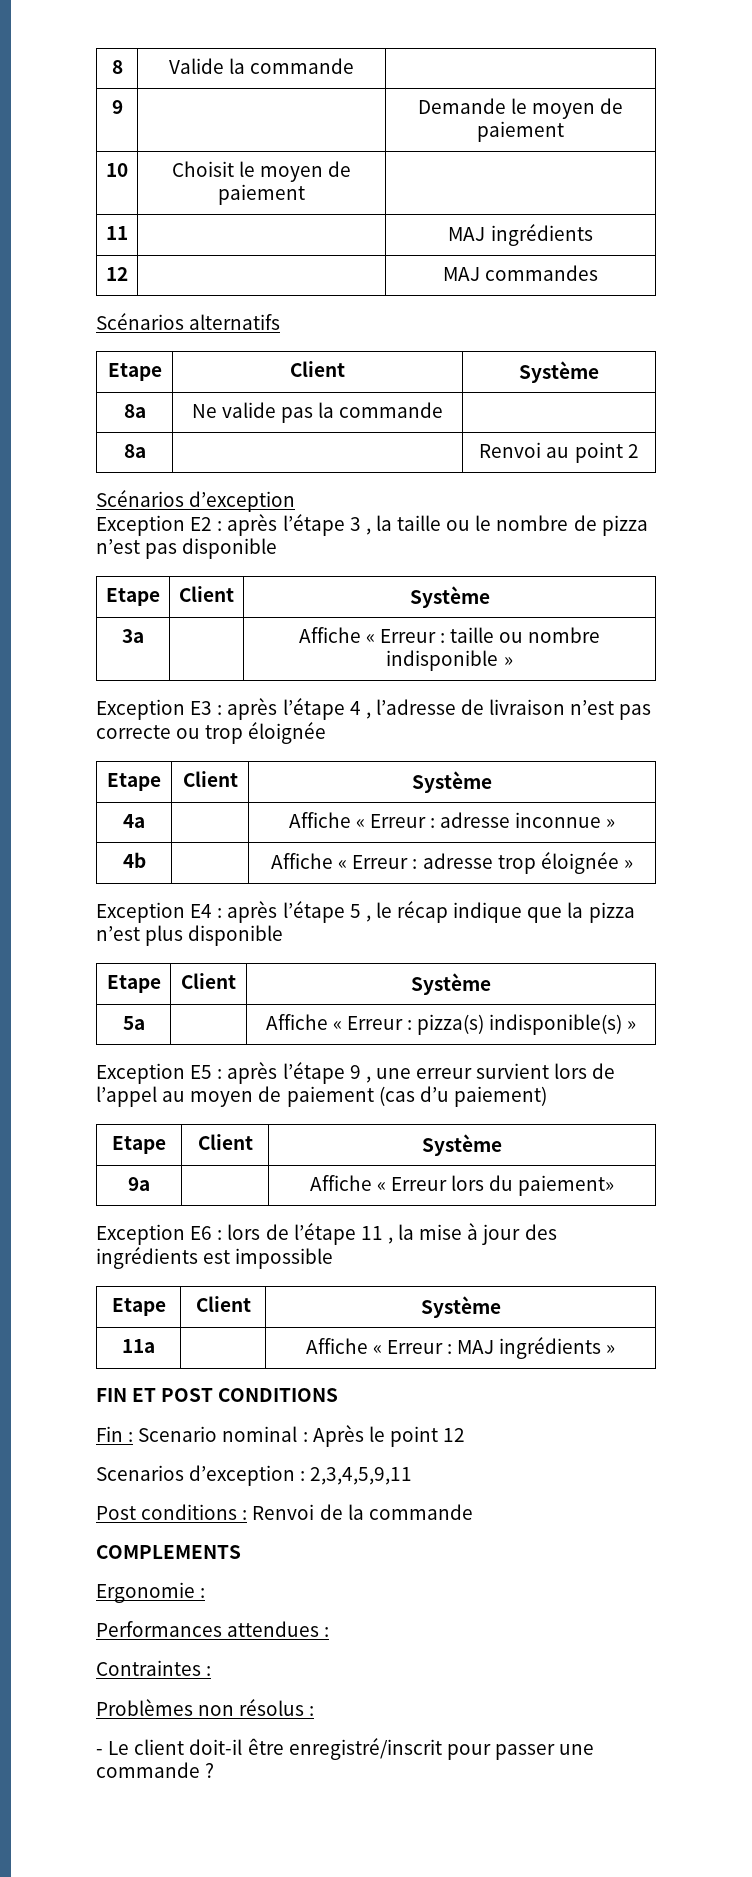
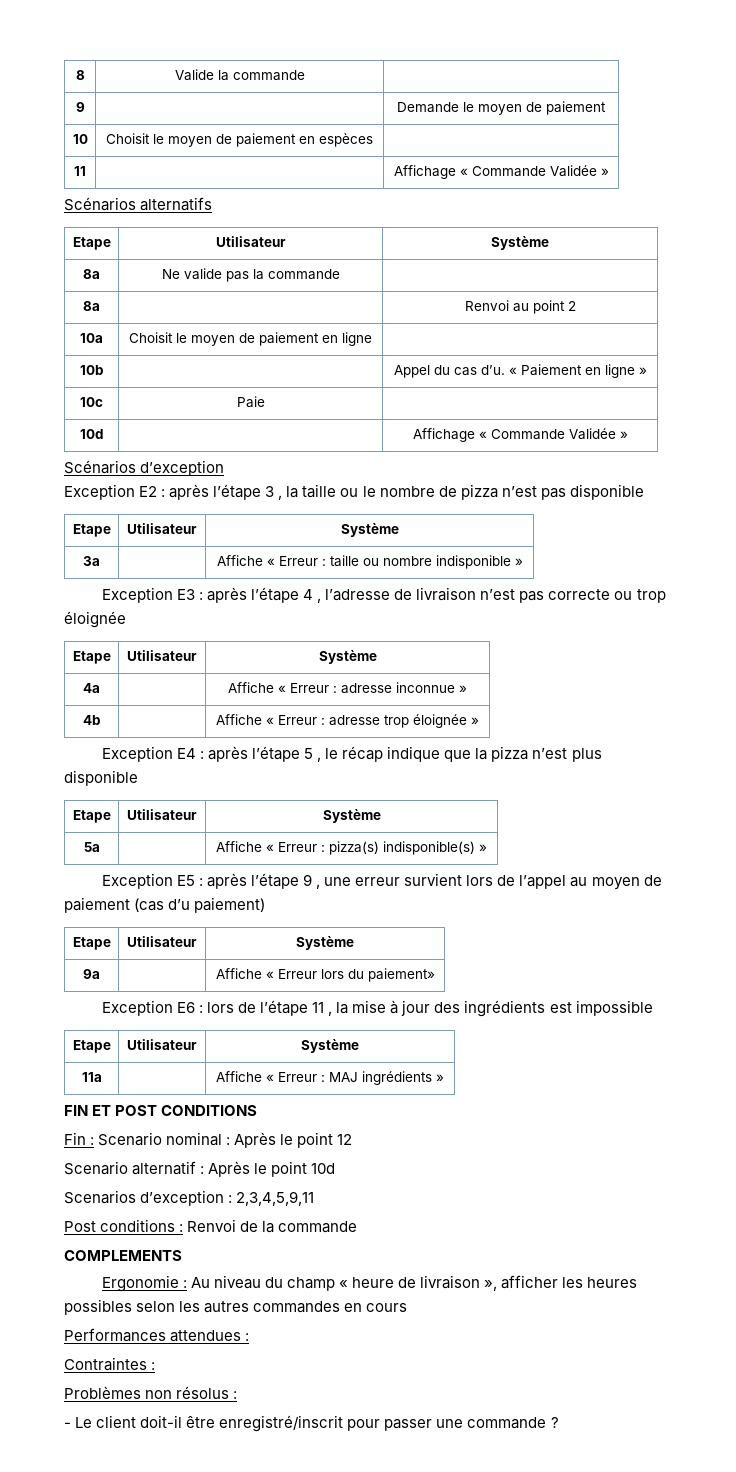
(305, 194) none -> [299,133,373,147] en espèces
[448,224,593,246] [106,267,128,281] [442,265,599,281] MAJ ingrédients // 12 | | MAJ commandes -> [393,165,609,179] Affichage « Commande Validée »
[290,361,345,377] Client -> [215,236,286,247] Utilisateur
(639, 451) none -> [80,333,103,343] [129,332,372,346] [79,365,104,375] [393,364,647,378] [80,397,103,407] [236,396,265,408] [79,429,104,439] [412,428,628,442] // 10a | Choisit le moyen de paiement en ligne | // 10b | | Appel du cas d’u. « Paiement en ligne » // 10c | Paie | // 10d | | Affichage « Commande Validée »
[179,586,234,602] Client -> [127,523,197,534] Utilisateur
[182,771,238,787] Client -> [127,650,197,661] Utilisateur
[181,973,236,989] Client -> [127,809,197,820] Utilisateur
[197,1134,253,1150] Client -> [127,936,197,947] Utilisateur
[195,1296,251,1312] Client -> [127,1039,197,1050] Utilisateur
(466, 1435) none -> [64,1161,336,1177] // Scenario alternatif : Après le point 10d
(206, 1593) none -> [190,1275,638,1291] [64,1299,408,1315] Au niveau du champ « heure de livraison », afficher les heures possibles selon les autres commandes en cours

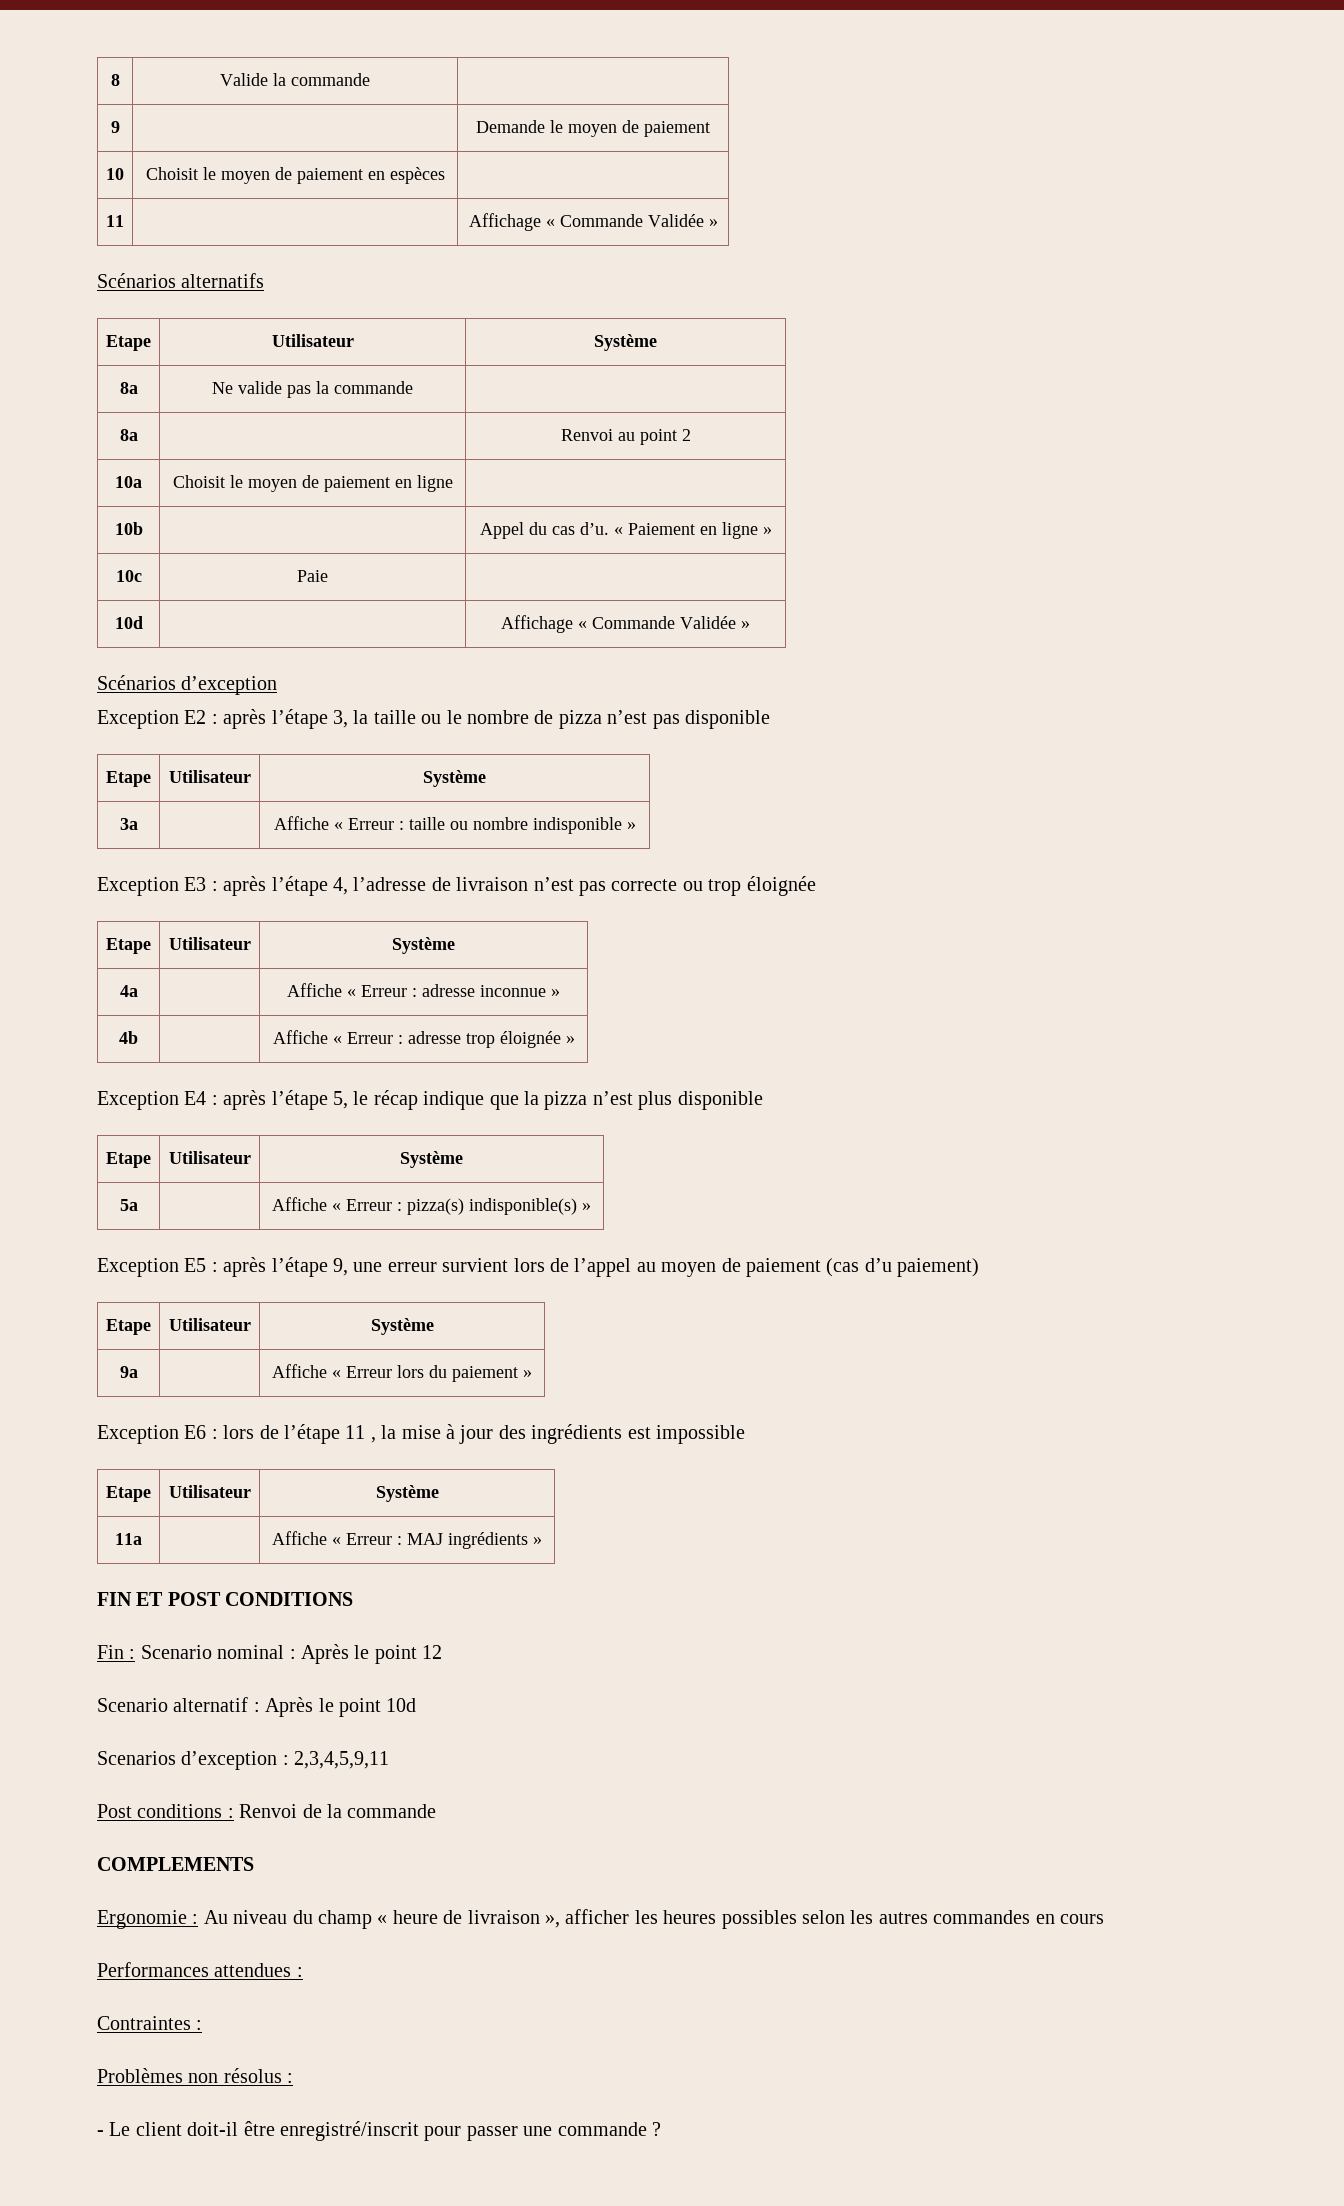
[265,486,283,500] 3 , -> [333,710,348,728] 3,
[303,589,322,603] 4 , -> [333,877,348,895] 4,
[304,748,322,762] 5 , -> [333,1091,348,1109] 5,
[303,874,321,889] 9 , -> [333,1258,348,1276] 9,
[367,968,435,982] paiement» -> [452,1366,532,1382] paiement »

